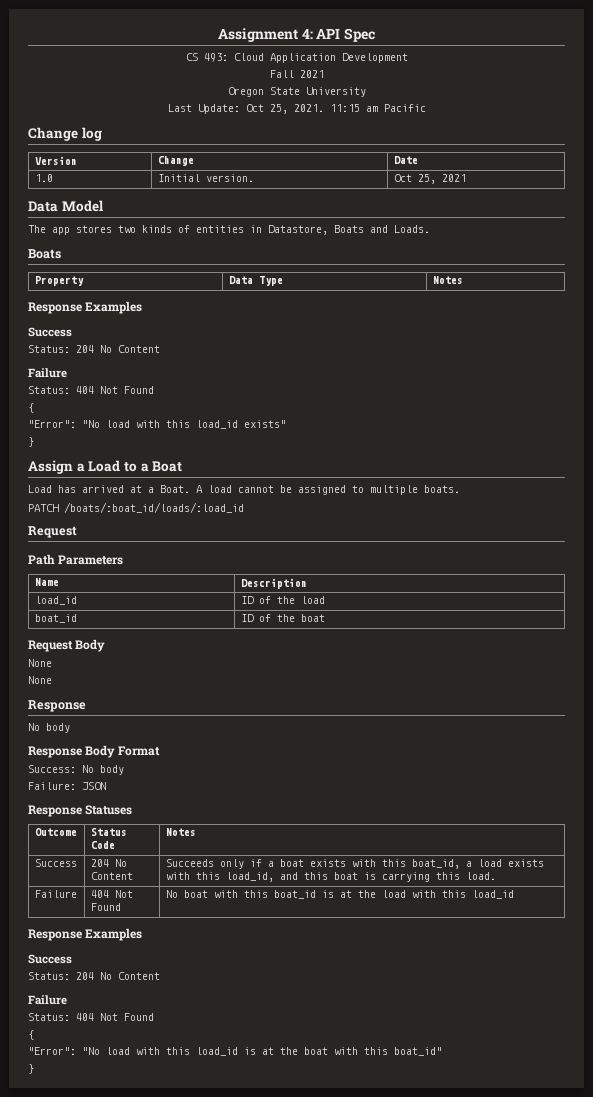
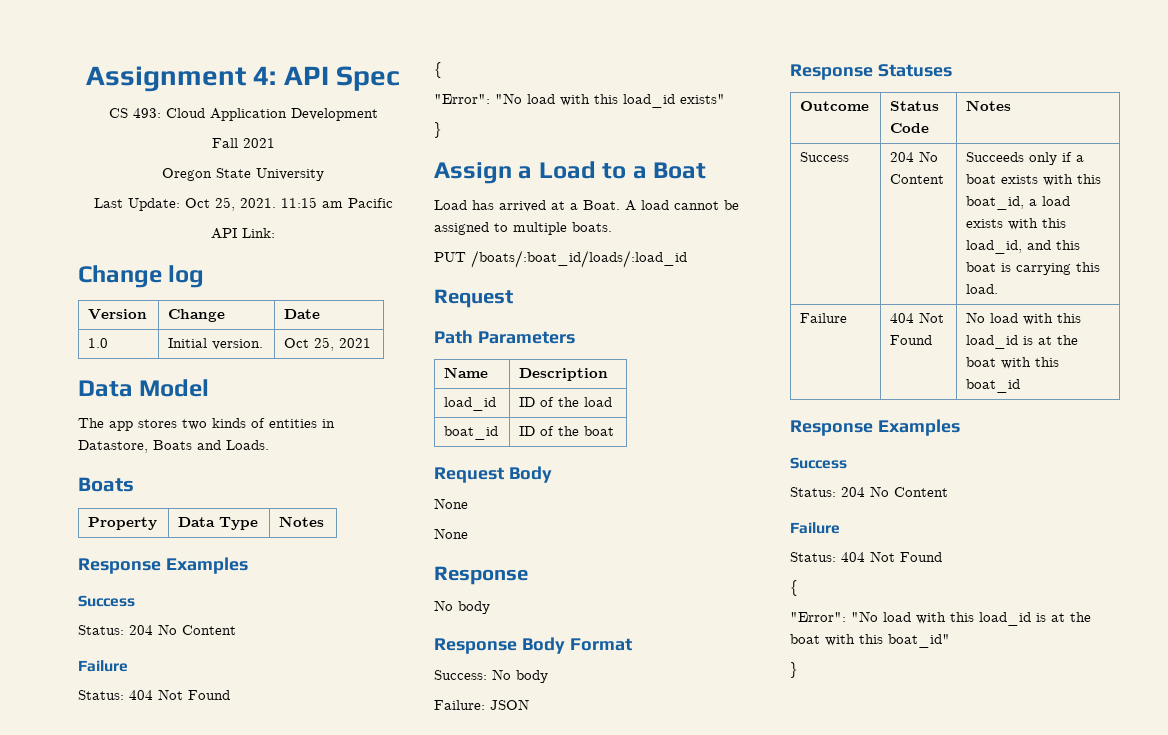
(426, 108) none -> [211,228,275,239] // API Link:
[28,504,59,512] PATCH -> [434,252,466,262] PUT
[183,890,514,899] boat with this boat_id is at the load with this load_id -> [990,313,1082,325] [966,335,1079,349] [966,357,1060,369] [966,379,1021,393] load with this load_id is at the boat with this boat_id

